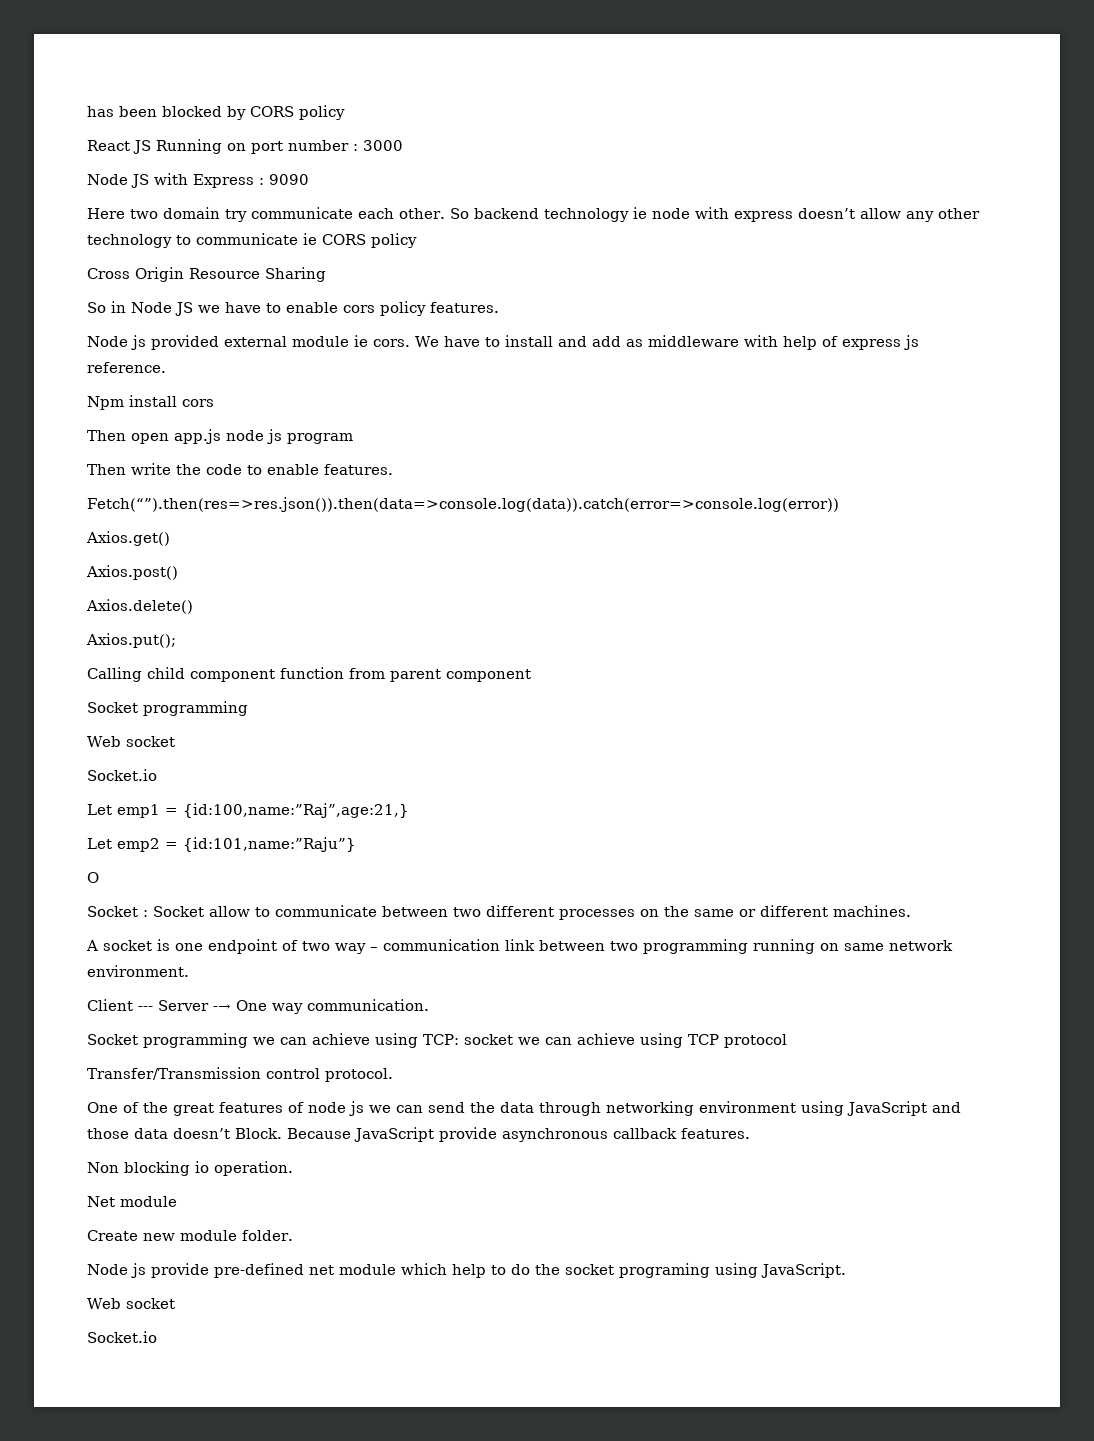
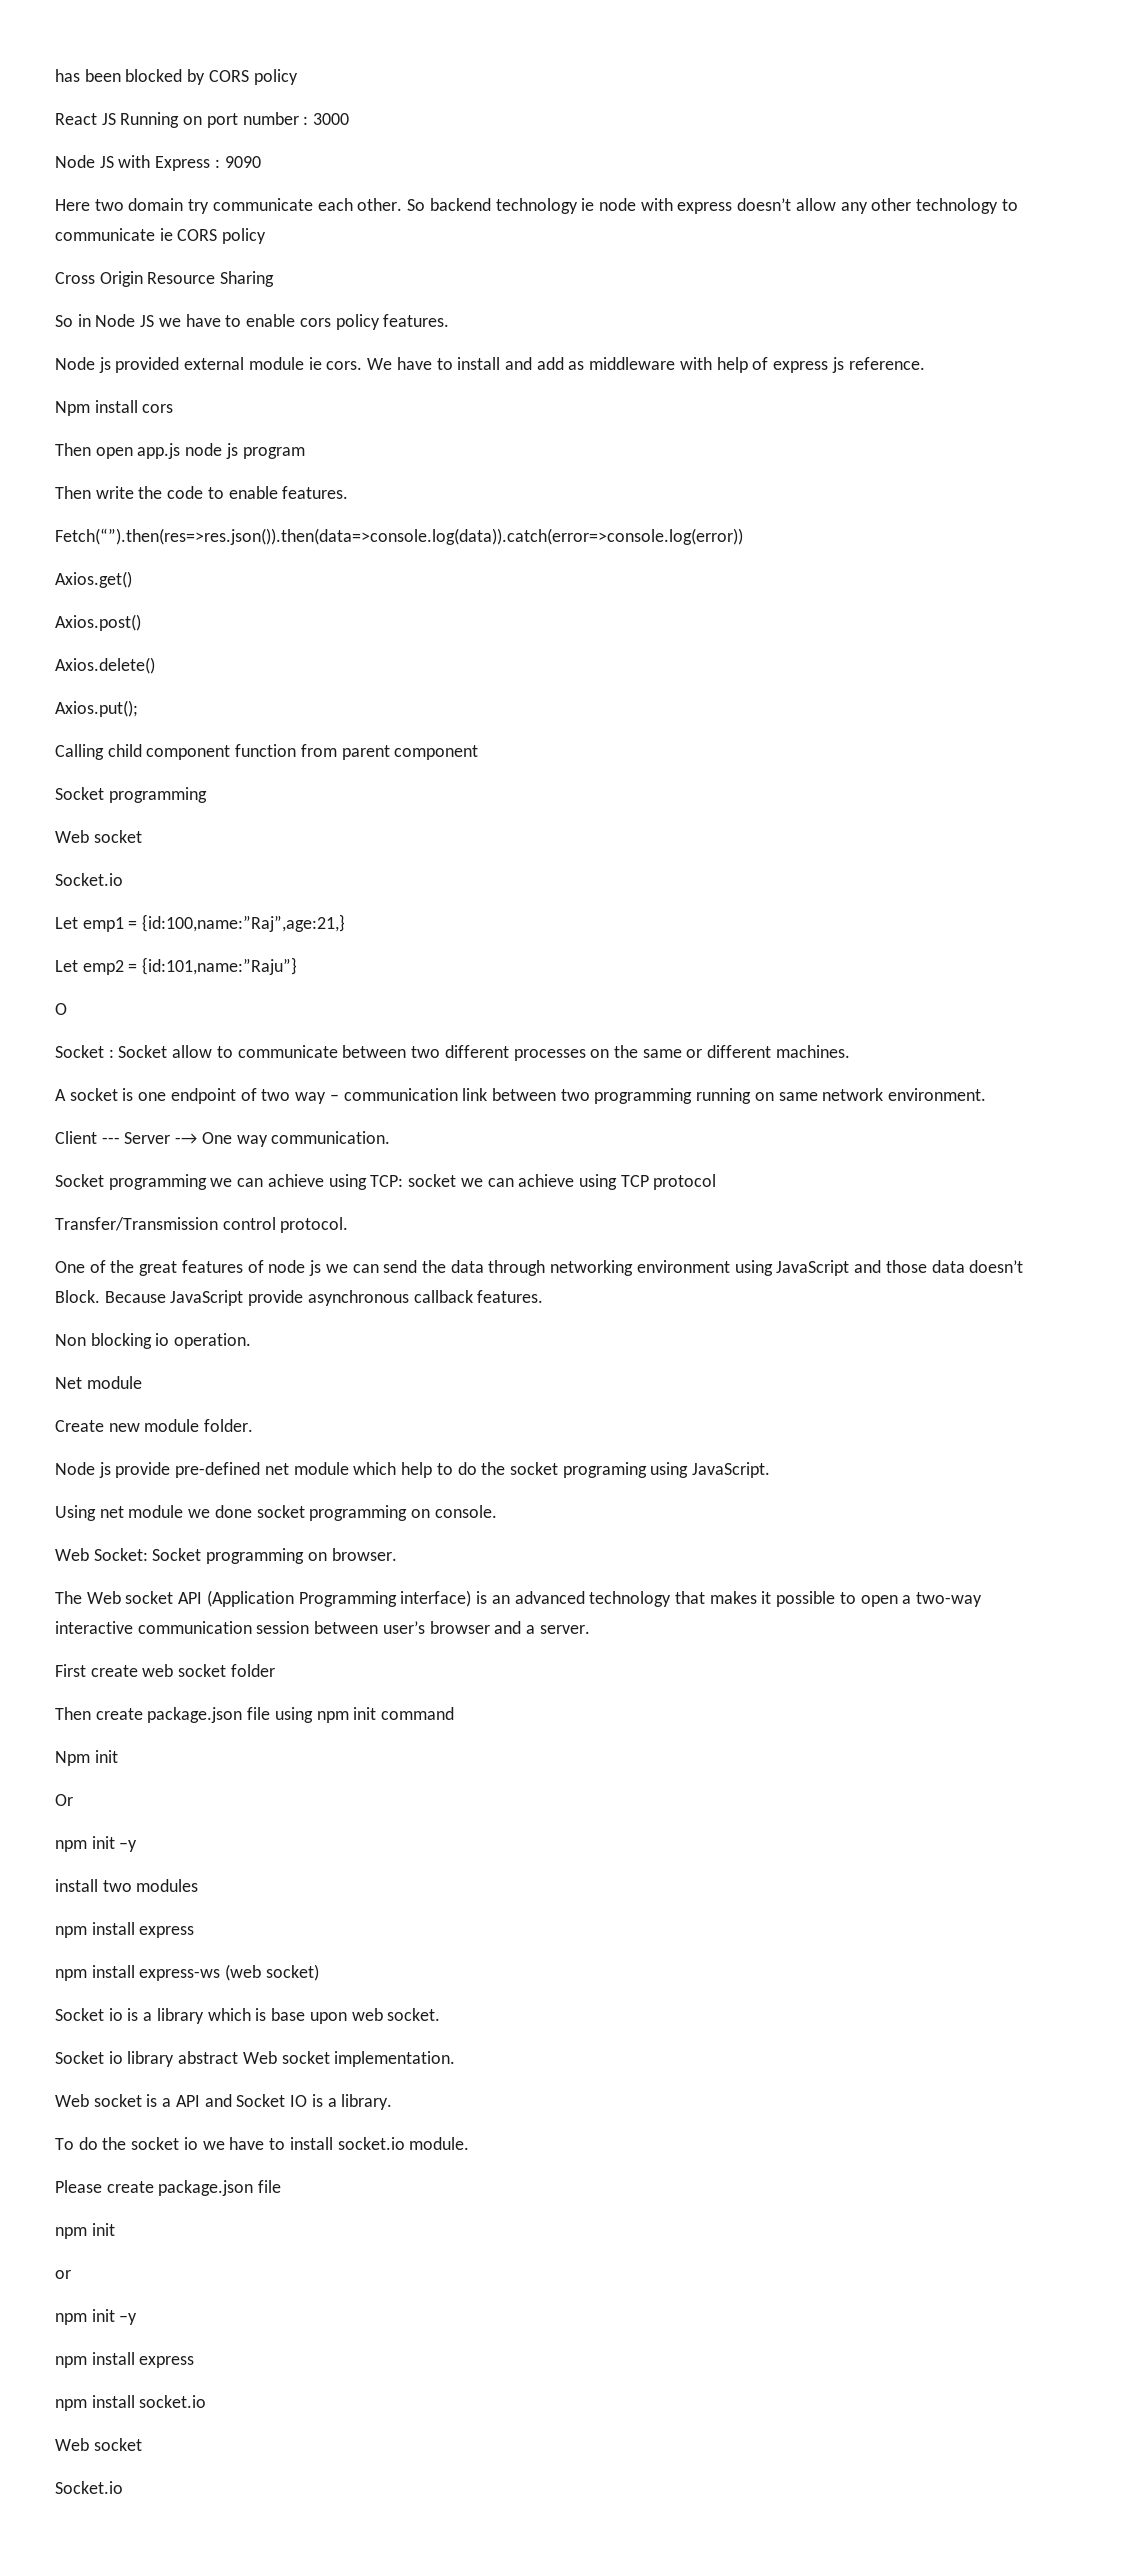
(846, 1270) none -> [55,1505,497,1521] [55,1548,397,1564] [55,1590,983,1607] [55,1621,590,1634] [55,1664,275,1677] [55,1707,455,1723] [55,1750,118,1766] [55,1794,73,1806] [55,1836,138,1852] [55,1879,199,1892] [55,1922,195,1938] [55,1964,319,1981] [55,2008,441,2024] [55,2051,456,2067] [55,2094,393,2110] [55,2137,470,2150] [55,2180,282,2196] [55,2223,115,2239] [55,2270,71,2279] [55,2309,138,2325] [55,2352,195,2368] [55,2395,207,2411] // Using net module we done socket programming on console. // Web Socket: Socket programming on browser. // The Web socket API (Application Programming interface) is an advanced technology that makes it possible to open a two-way interactive communication session between user’s browser and a server. // First create web socket folder // Then create package.json file using npm init command // Npm init // Or // npm init –y // install two modules // npm install express // npm install express-ws (web socket) // Socket io is a library which is base upon web socket. // Socket io library abstract Web socket implementation. // Web socket is a API and Socket IO is a library. // To do the socket io we have to install socket.io module. // Please create package.json file // npm init // or // npm init –y // npm install express // npm install socket.io

